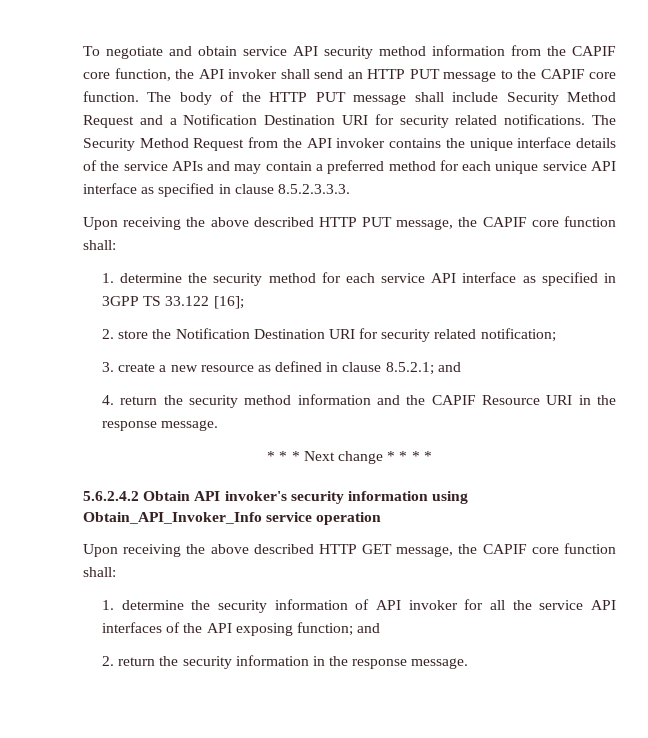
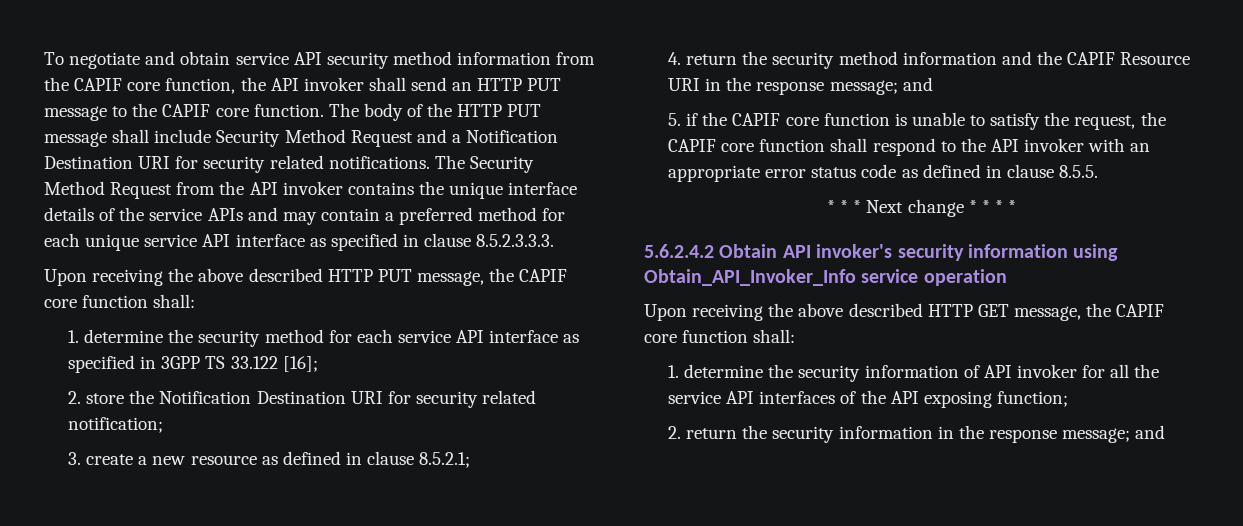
[437,362,461,372] and -> (471, 460) none
[161,420,219,431] message. -> [829,77,933,95] [668,112,1166,130] [668,138,1151,156] [668,164,1099,182] message; and // 5. if the CAPIF core function is unable to satisfy the request, the CAPIF core function shall respond to the API invoker with an appropriate error status code as defined in clause 8.5.5.
[357,623,381,633] and -> (1068, 399) none
[411,658,469,669] message. -> [1062,425,1166,443] message; and

